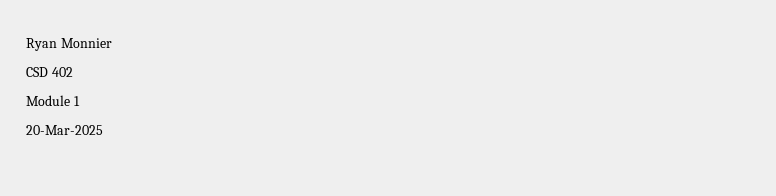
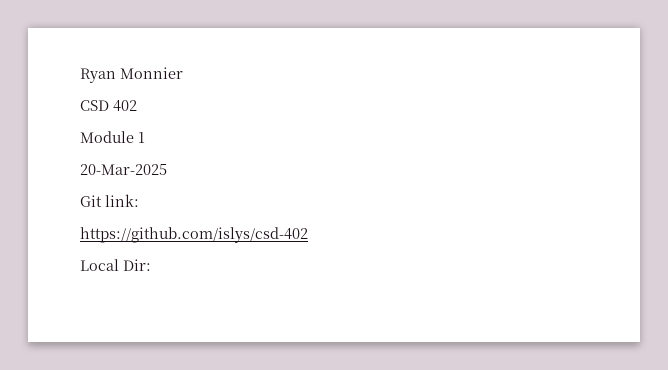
(103, 130) none -> [80,194,139,207] [80,227,308,243] [80,259,151,271] // Git link: // https://github.com/islys/csd-402 // Local Dir:

